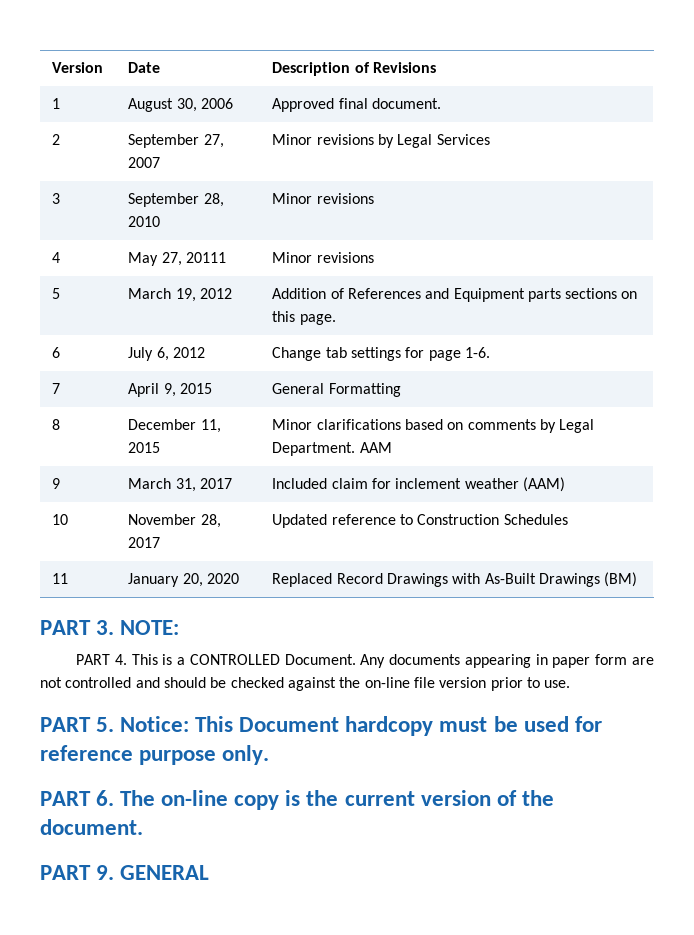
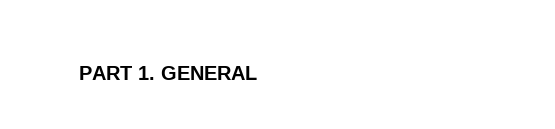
[52,62,104,73] [128,62,161,73] [272,62,436,76] [52,98,61,109] [128,98,233,112] [272,98,441,112] [52,134,61,145] [128,134,224,148] [128,157,161,168] [272,134,490,148] [52,193,61,204] [128,193,224,207] [128,216,161,227] [272,193,374,204] [52,252,61,263] [128,252,226,266] [272,252,374,263] [52,288,61,299] [128,288,232,302] [272,288,638,302] [272,311,336,325] [52,347,61,358] [128,347,205,361] [272,347,490,361] [52,383,61,394] [128,383,212,397] [272,383,401,397] [52,419,61,430] [128,419,221,433] [128,442,161,453] [272,419,595,433] [272,442,392,456] [52,478,61,489] [128,478,232,492] [272,477,565,492] [52,514,69,525] [128,514,221,528] [128,537,161,548] [272,514,568,528] [52,573,69,584] [128,573,239,587] [272,572,638,587] [40,620,180,635] [76,654,654,668] [40,677,571,691] [40,716,602,736] [40,745,270,765] [40,790,554,810] [40,819,143,835] [40,865,115,880] Version | Date | Description of Revisions // 1 | August 30, 2006 | Approved final document. // 2 | September 27, 2007 | Minor revisions by Legal Services // 3 | September 28, 2010 | Minor revisions // 4 | May 27, 20111 | Minor revisions // 5 | March 19, 2012 | Addition of References and Equipment parts sections on this page. // 6 | July 6, 2012 | Change tab settings for page 1-6. // 7 | April 9, 2015 | General Formatting // 8 | December 11, 2015 | Minor clarifications based on comments by Legal Department. AAM // 9 | March 31, 2017 | Included claim for inclement weather (AAM) // 10 | November 28, 2017 | Updated reference to Construction Schedules // 11 | January 20, 2020 | Replaced Record Drawings with As-Built Drawings (BM) // PART 3. NOTE: // PART 4. This is a CONTROLLED Document. Any documents appearing in paper form are not controlled and should be checked against the on-line file version prior to use. // PART 5. Notice: This Document hardcopy must be used for reference purpose only. // PART 6. The on-line copy is the current version of the document. // PART 9. -> [79,66,155,80] PART 1.

